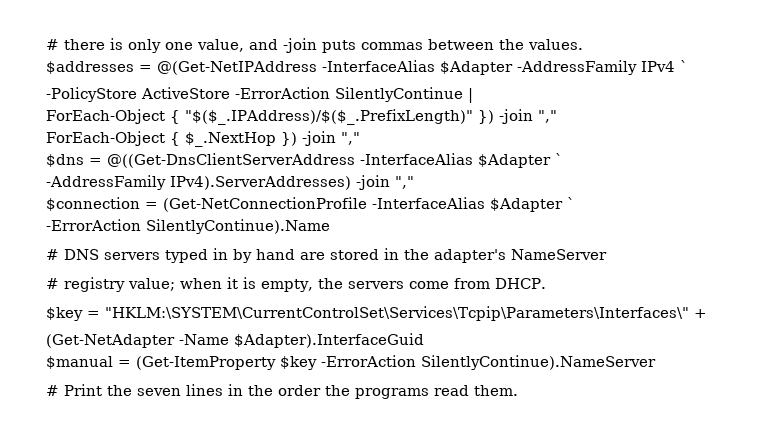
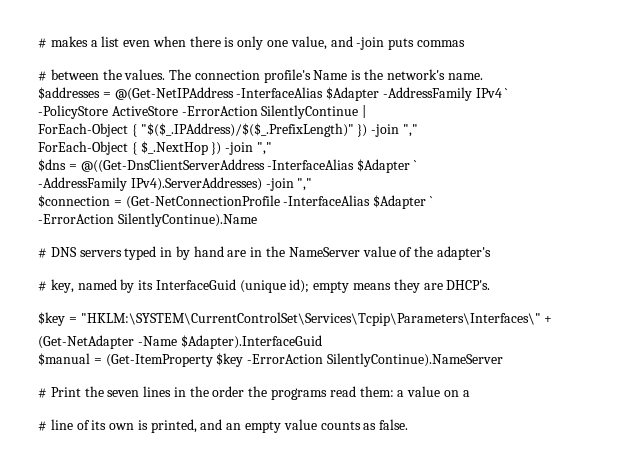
[46,39,59,50] # -> [38,36,186,48] # makes a list even when
(423, 46) none -> [38,71,47,81] // #
(583, 44) none -> [169,69,483,83] The connection profile's Name is the network's name.
[330,248,429,260] stored in the -> [250,246,434,257] in the NameServer value of the
[511,249,607,260] [46,277,546,292] NameServer // # registry value; when it is empty, the servers come from DHCP. -> [38,279,491,293] // # key, named by its InterfaceGuid (unique id); empty means they are DHCP's.
[474,385,518,396] them. -> [359,386,470,397] [38,419,409,433] them: a value on a // # line of its own is printed, and an empty value counts as false.

